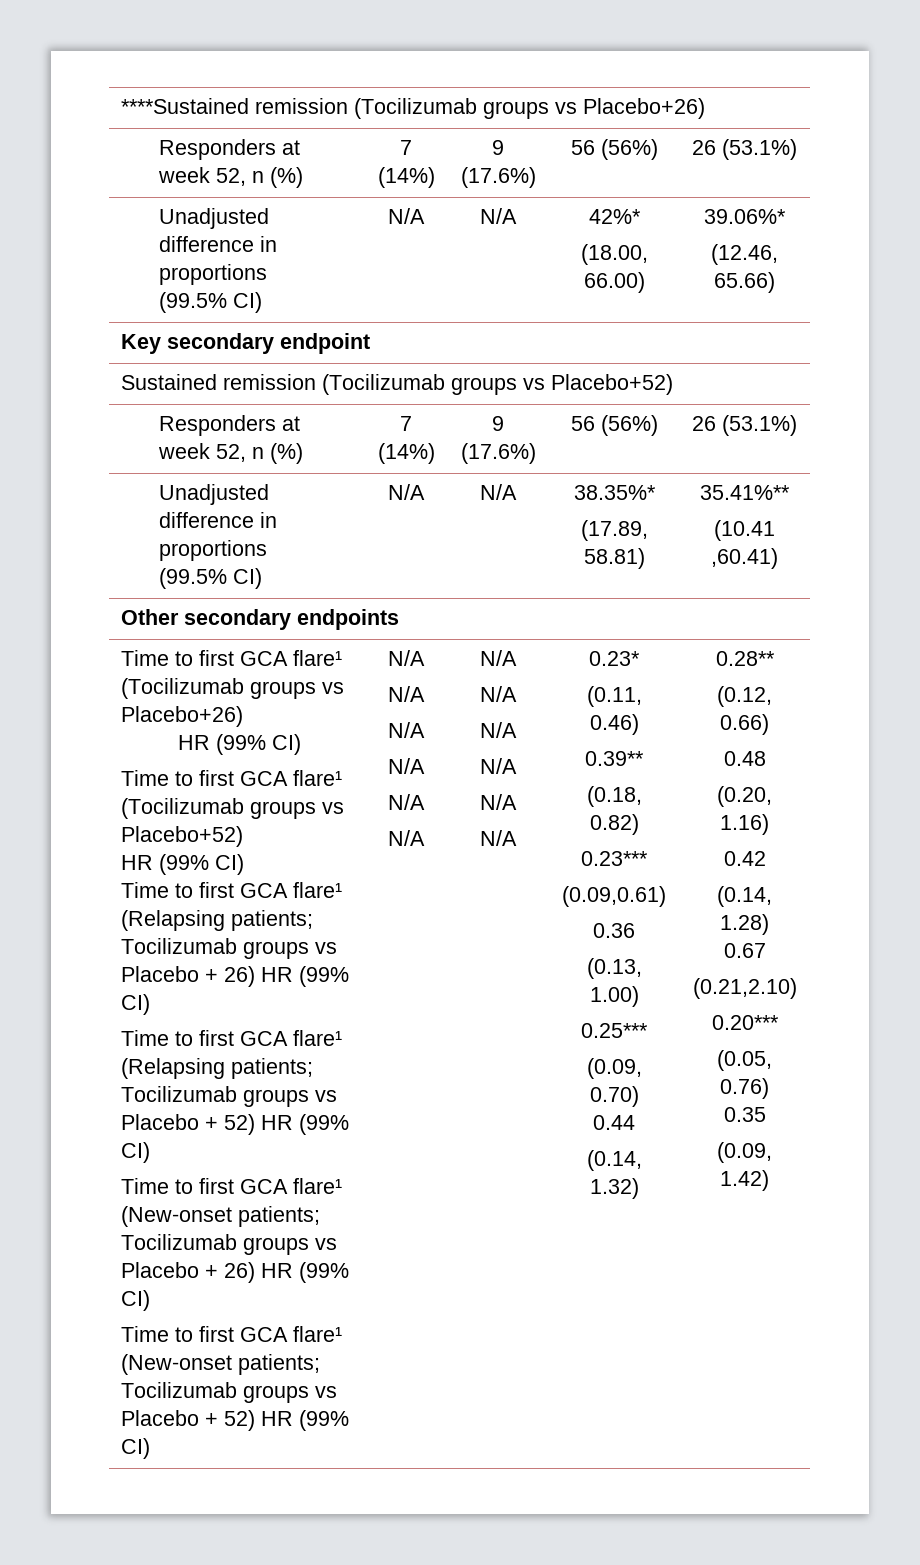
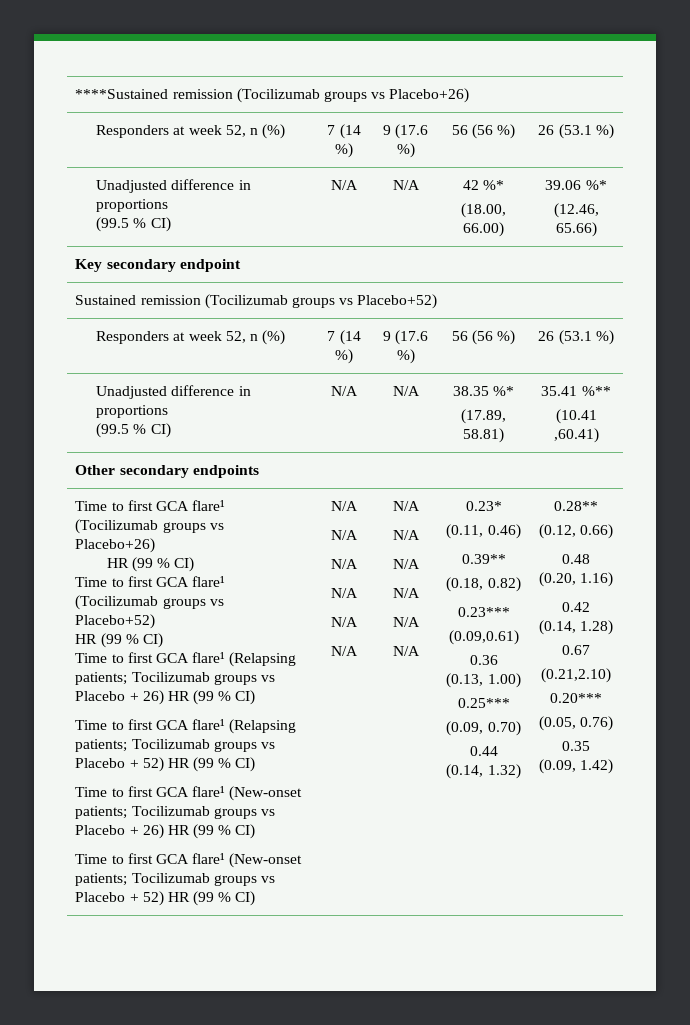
[377,167,435,188] [492,140,505,155] [460,167,536,188] [570,139,658,160] [692,139,797,160] [158,208,269,229] [158,236,277,252] [158,264,267,285] [158,292,262,313] [388,208,426,224] [480,208,517,224] [588,209,641,224] (14%) | 9 (17.6%) | 56 (56%) | 26 (53.1%) // Unadjusted difference in proportions // (99.5% CI) | N/A | N/A | 42%* -> [339,124,361,139] [335,143,353,158] [382,124,429,139] [396,143,415,158] [451,124,516,139] [538,124,614,139] [96,179,251,193] [96,199,169,212] [96,217,171,232] [331,180,358,190] [392,180,420,190] [462,180,505,190] (14 %) | 9 (17.6 %) | 56 (56 %) | 26 (53.1 %) // Unadjusted difference in proportions // (99.5 % CI) | N/A | N/A | 42 %*
[704,209,786,224] 39.06%* -> [545,180,607,190] 39.06 %*
[377,443,435,464] [492,416,505,431] [460,443,536,464] [570,415,658,436] [692,415,797,436] [158,484,269,505] [158,512,277,528] [158,540,267,561] [158,568,262,589] [388,484,426,500] [480,484,517,500] [573,485,656,500] (14%) | 9 (17.6%) | 56 (56%) | 26 (53.1%) // Unadjusted difference in proportions // (99.5% CI) | N/A | N/A | 38.35%* -> [339,330,361,345] [335,349,353,364] [382,330,429,345] [396,349,415,364] [451,330,516,345] [538,330,614,345] [96,385,251,399] [96,405,169,418] [96,423,171,438] [331,386,358,396] [392,386,420,396] [452,386,515,396] (14 %) | 9 (17.6 %) | 56 (56 %) | 26 (53.1 %) // Unadjusted difference in proportions // (99.5 % CI) | N/A | N/A | 38.35 %*
[700,485,790,500] 35.41%** -> [541,386,611,396] 35.41 %**
[216,734,267,755] (99% -> [131,557,171,572] (99 %
[158,854,209,875] (99% -> [100,633,139,648] (99 %
[298,966,349,987] (99% -> [193,690,232,705] (99 %
[298,1114,349,1135] (99% -> [193,757,232,772] (99 %
[298,1262,349,1283] (99% -> [193,824,232,839] (99 %
[298,1410,349,1431] (99% -> [193,891,232,906] (99 %

